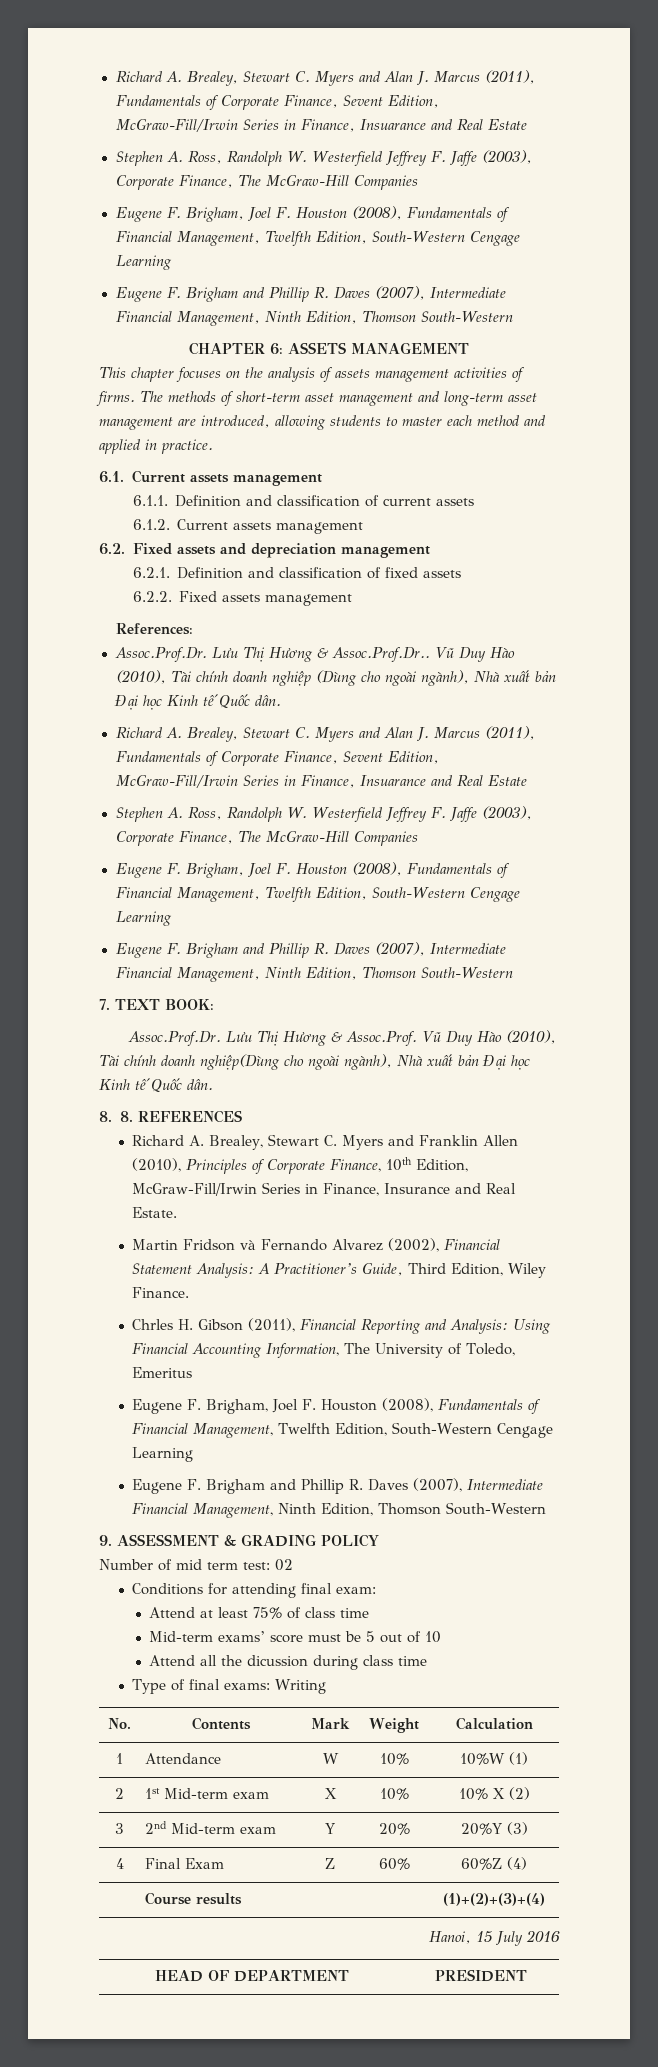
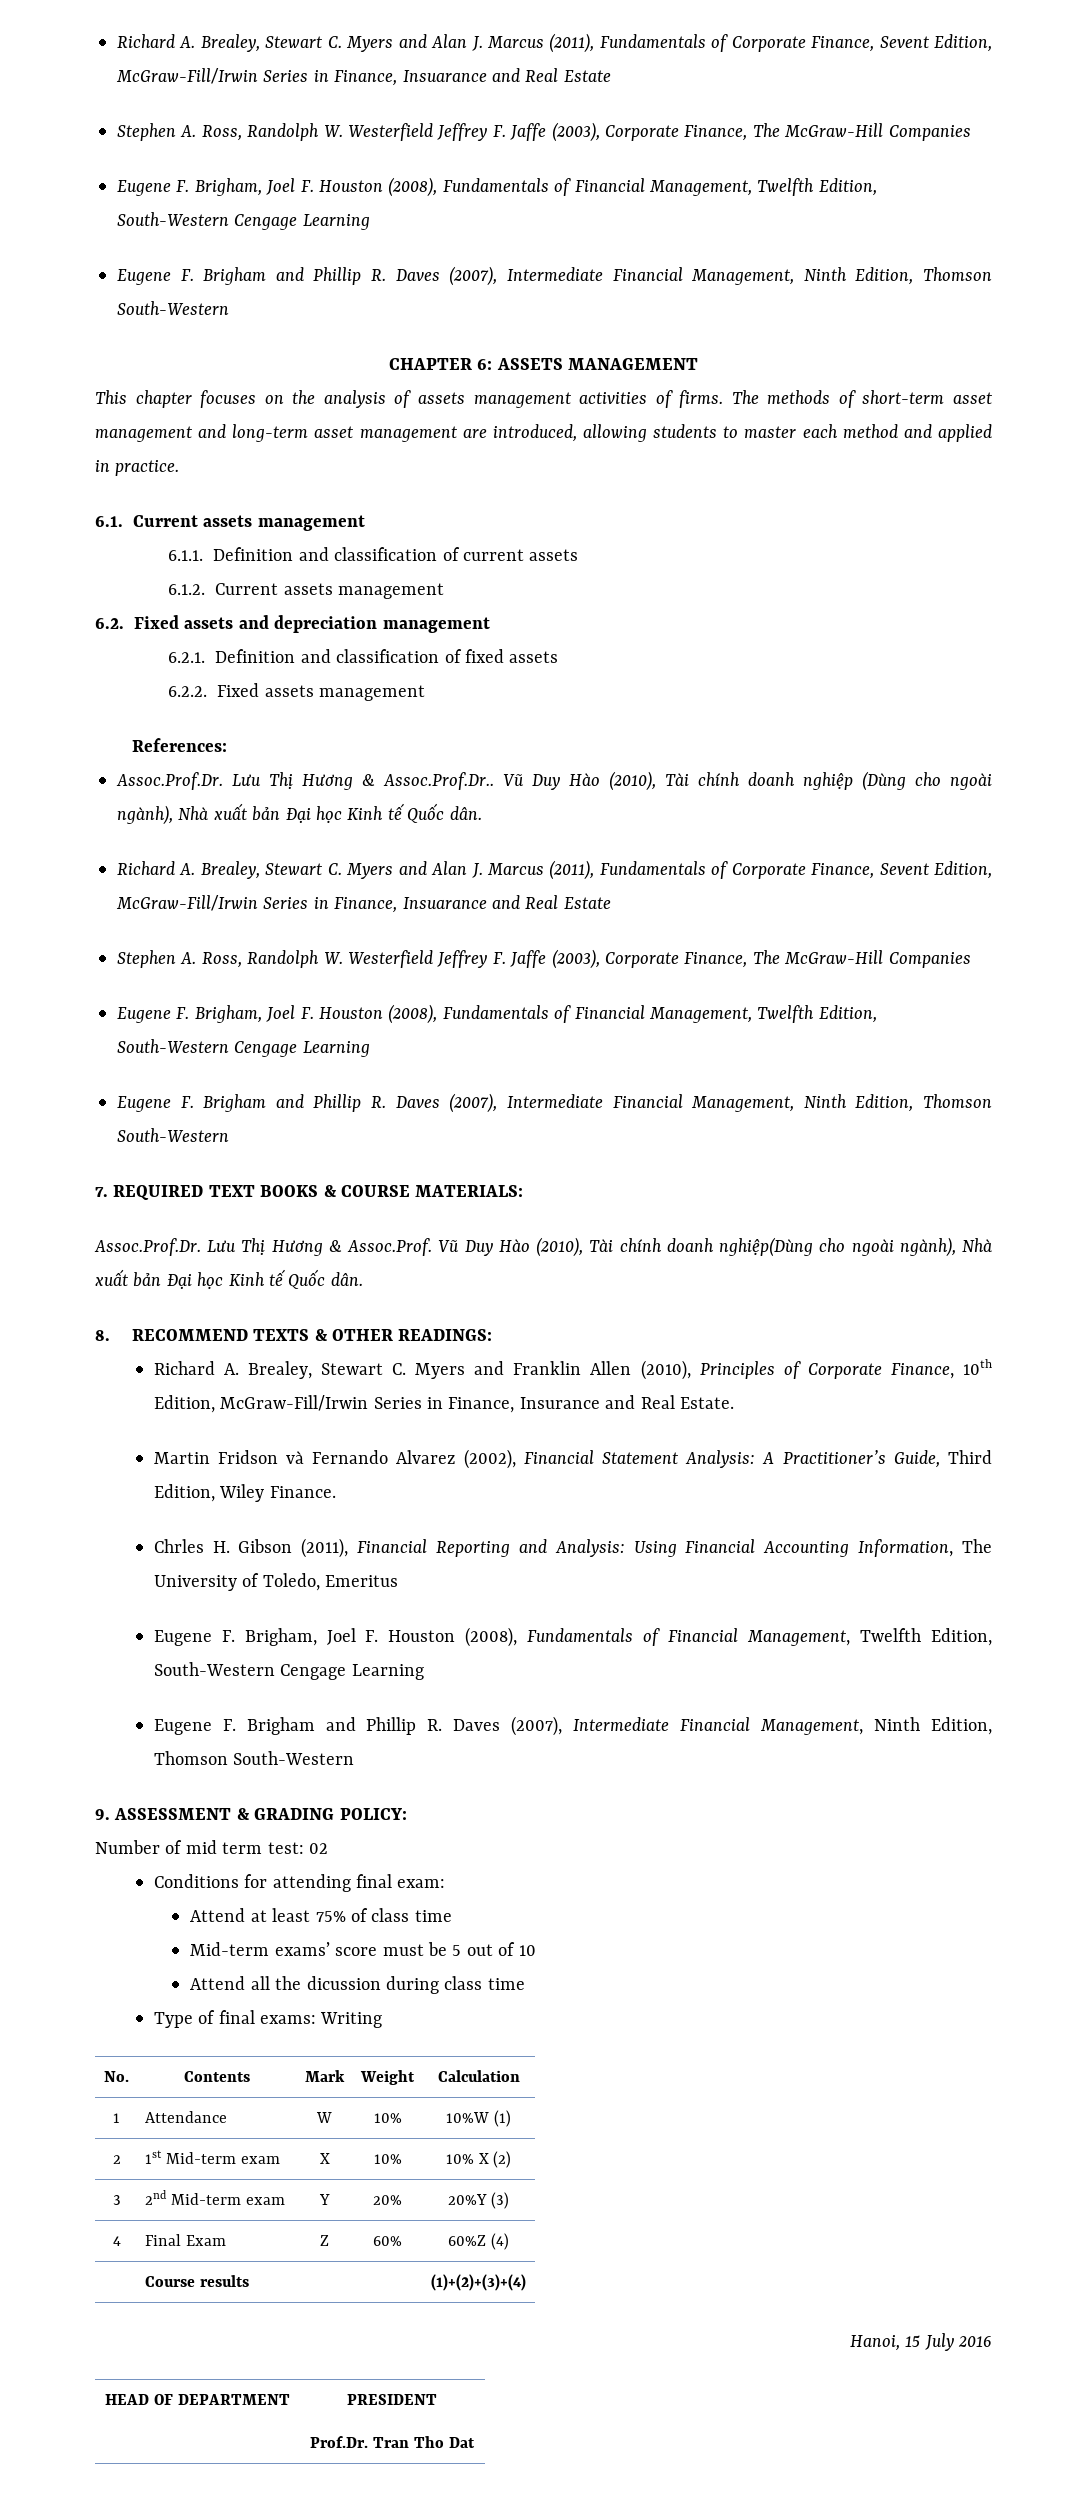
[115,999,214,1010] TEXT BOOK: -> [113,1185,524,1200] REQUIRED TEXT BOOKS & COURSE MATERIALS:
[119,1110,242,1123] 8. REFERENCES -> [131,1329,493,1341] RECOMMEND TEXTS & OTHER READINGS:
[321,1534,379,1547] POLICY -> [339,1808,407,1820] POLICY:
(527, 1975) none -> [310,2436,475,2448] // Prof.Dr. Tran Tho Dat

